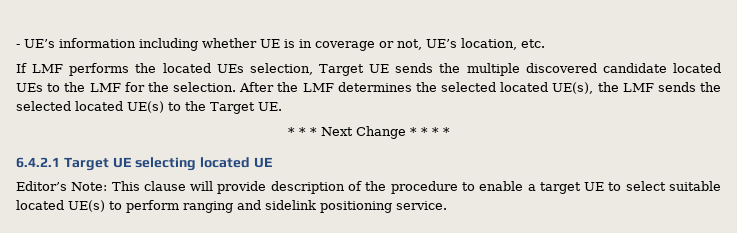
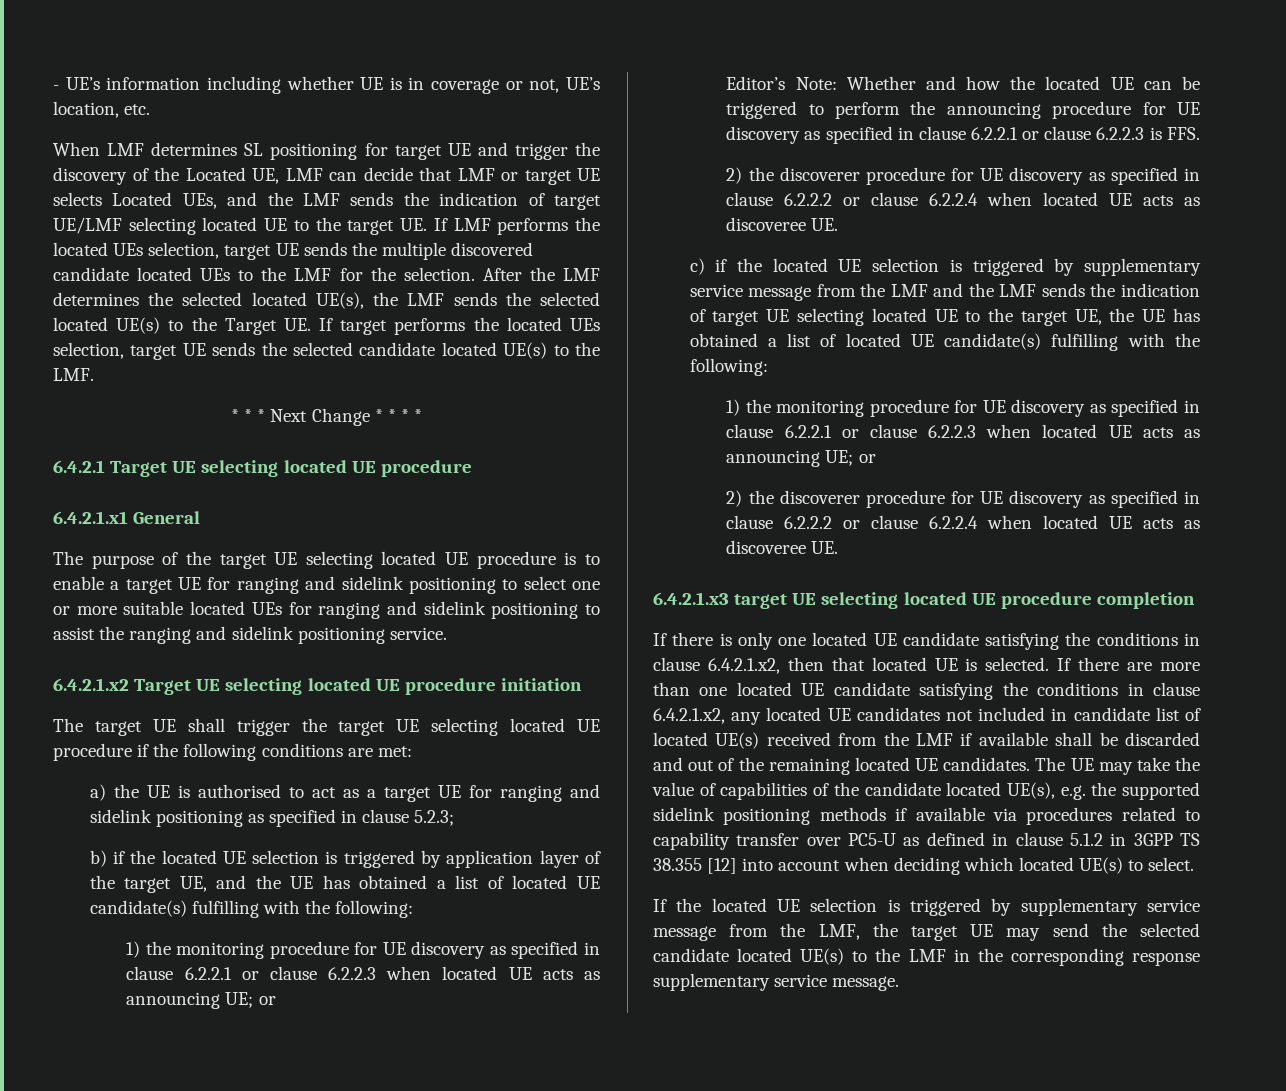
(545, 43) none -> [53,142,601,160] [53,167,600,185] [53,192,601,210] [53,217,428,235] When LMF determines SL positioning for target UE and trigger the discovery of the Located UE, LMF can decide that LMF or target UE selects Located UEs, and the LMF sends the indication of target UE/LMF selecting located UE to the target UE.
[319,64,364,76] Target -> [224,245,272,260] target
(282, 106) none -> [319,317,600,335] [53,342,600,360] [53,368,94,381] If target performs the located UEs selection, target UE sends the selected candidate located UE(s) to the LMF.
[16,181,458,194] // Editor’s Note: This clause will provide description of the procedure -> [380,460,472,477] [53,511,201,524] [53,551,577,569] procedure // 6.4.2.1.x1 General // The purpose of the target UE selecting located UE procedure is
[608,181,721,191] [16,200,179,213] to select suitable located UE(s) to perform -> [207,576,601,594] [53,601,600,619] [53,626,125,640] for ranging and sidelink positioning to select one or more suitable located UEs for ranging and sidelink positioning to assist the
(447, 205) none -> [53,678,582,695] [53,718,600,736] [53,743,412,761] [89,784,601,802] [89,809,455,827] [89,850,601,868] [89,875,600,893] [89,900,414,918] [126,941,600,959] [126,966,600,980] [126,992,276,1009] [726,76,1200,90] [726,101,1200,119] [726,126,1200,144] [726,167,1200,185] [726,192,1200,206] [726,217,839,231] [689,258,1201,276] [689,283,1200,301] [689,308,1200,326] [689,333,1200,351] [689,358,768,376] [726,399,1200,417] [726,424,1200,438] [726,450,876,467] [726,490,1200,508] [726,515,1200,529] [726,540,839,554] [653,592,1195,609] [653,632,1200,650] [653,657,1200,674] [653,682,1200,700] [653,707,1201,725] [653,732,1200,749] [653,757,1200,775] [652,782,1200,800] [653,807,1200,825] [653,832,1200,850] [653,857,1195,875] [653,898,1200,916] [653,923,1200,941] [653,948,1200,966] [653,973,900,991] // 6.4.2.1.x2 Target UE selecting located UE procedure initiation // The target UE shall trigger the target UE selecting located UE procedure if the following conditions are met: // a) the UE is authorised to act as a target UE for ranging and sidelink positioning as specified in clause 5.2.3; // b) if the located UE selection is triggered by application layer of the target UE, and the UE has obtained a list of located UE candidate(s) fulfilling with the following: // 1) the monitoring procedure for UE discovery as specified in clause 6.2.2.1 or clause 6.2.2.3 when located UE acts as announcing UE; or // Editor’s Note: Whether and how the located UE can be triggered to perform the announcing procedure for UE discovery as specified in clause 6.2.2.1 or clause 6.2.2.3 is FFS. // 2) the discoverer procedure for UE discovery as specified in clause 6.2.2.2 or clause 6.2.2.4 when located UE acts as discoveree UE. // c) if the located UE selection is triggered by supplementary service message from the LMF and the LMF sends the indication of target UE selecting located UE to the target UE, the UE has obtained a list of located UE candidate(s) fulfilling with the following: // 1) the monitoring procedure for UE discovery as specified in clause 6.2.2.1 or clause 6.2.2.3 when located UE acts as announcing UE; or // 2) the discoverer procedure for UE discovery as specified in clause 6.2.2.2 or clause 6.2.2.4 when located UE acts as discoveree UE. // 6.4.2.1.x3 target UE selecting located UE procedure completion // If there is only one located UE candidate satisfying the conditions in clause 6.4.2.1.x2, then that located UE is selected. If there are more than one located UE candidate satisfying the conditions in clause 6.4.2.1.x2, any located UE candidates not included in candidate list of located UE(s) received from the LMF if available shall be discarded and out of the remaining located UE candidates. The UE may take the value of capabilities of the candidate located UE(s), e.g. the supported sidelink positioning methods if available via procedures related to capability transfer over PC5-U as defined in clause 5.1.2 in 3GPP TS 38.355 [12] into account when deciding which located UE(s) to select. // If the located UE selection is triggered by supplementary service message from the LMF, the target UE may send the selected candidate located UE(s) to the LMF in the corresponding response supplementary service message.

